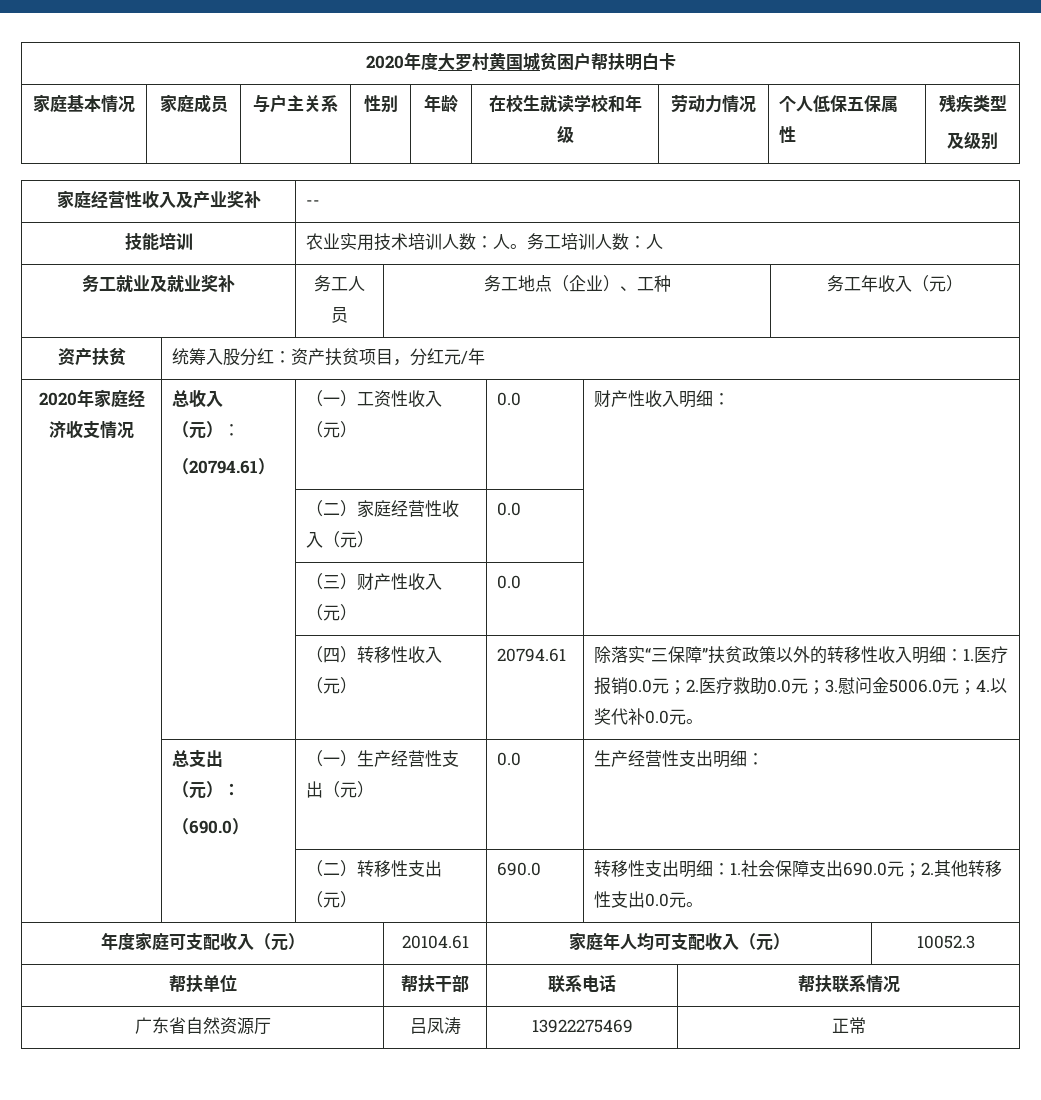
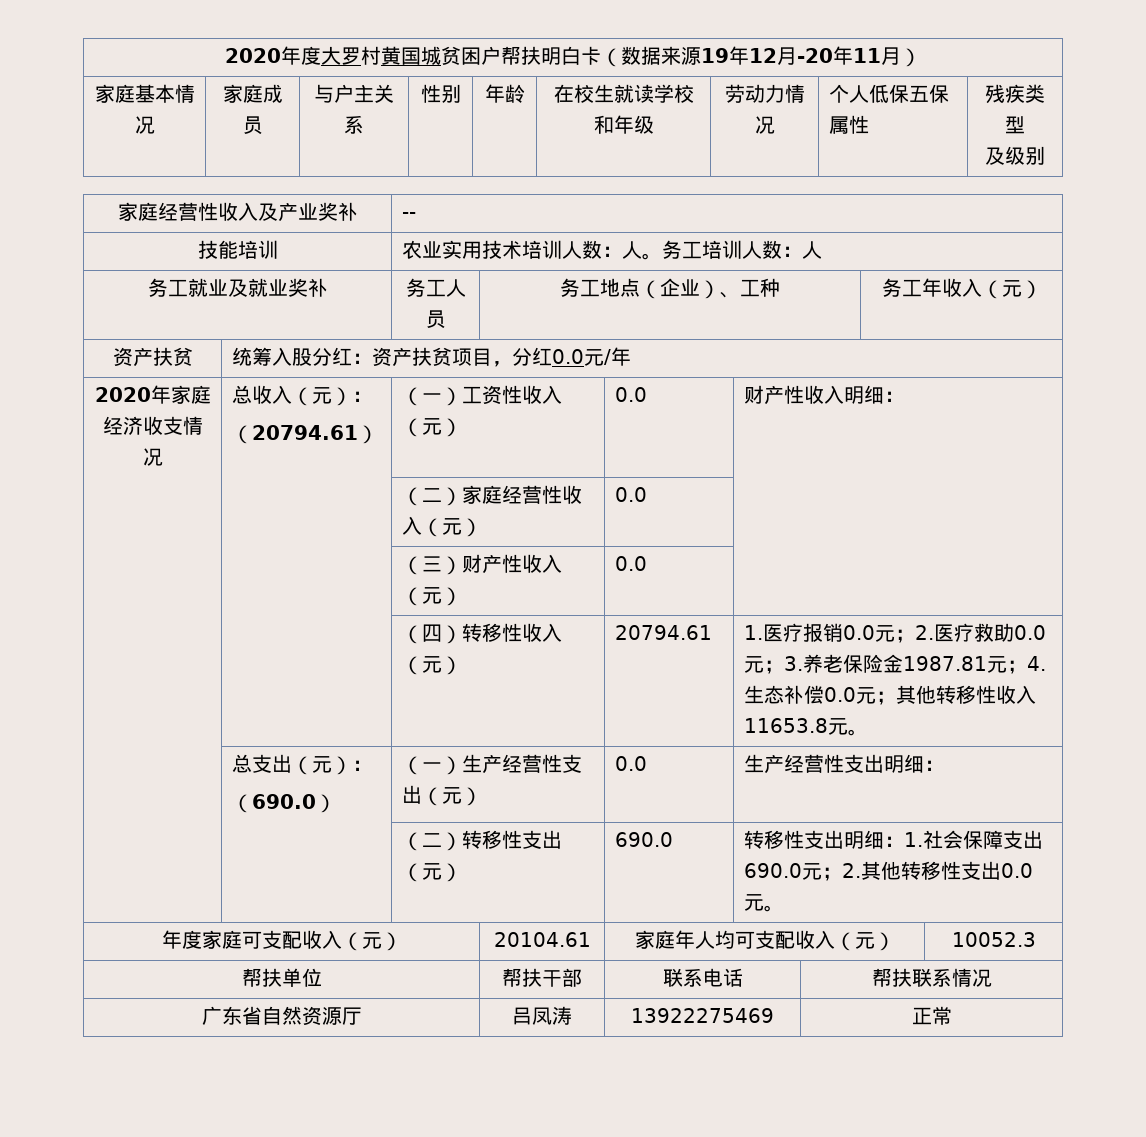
(676, 61) none -> [601,46,921,67] （数据来源19年12月-20年11月）
(445, 356) none -> [551,349,584,364] 0.0
[594,646,964,664] 除落实“三保障”扶贫政策以外的转移性收入明细： -> (712, 632) none
[838,677,1008,695] [594,708,670,725] 慰问金5006.0元；4.以奖代补0.0 -> [802,654,1046,674] [743,685,1036,705] [743,718,828,733] 养老保险金1987.81元；4.生态补偿0.0元；其他转移性收入11653.8

